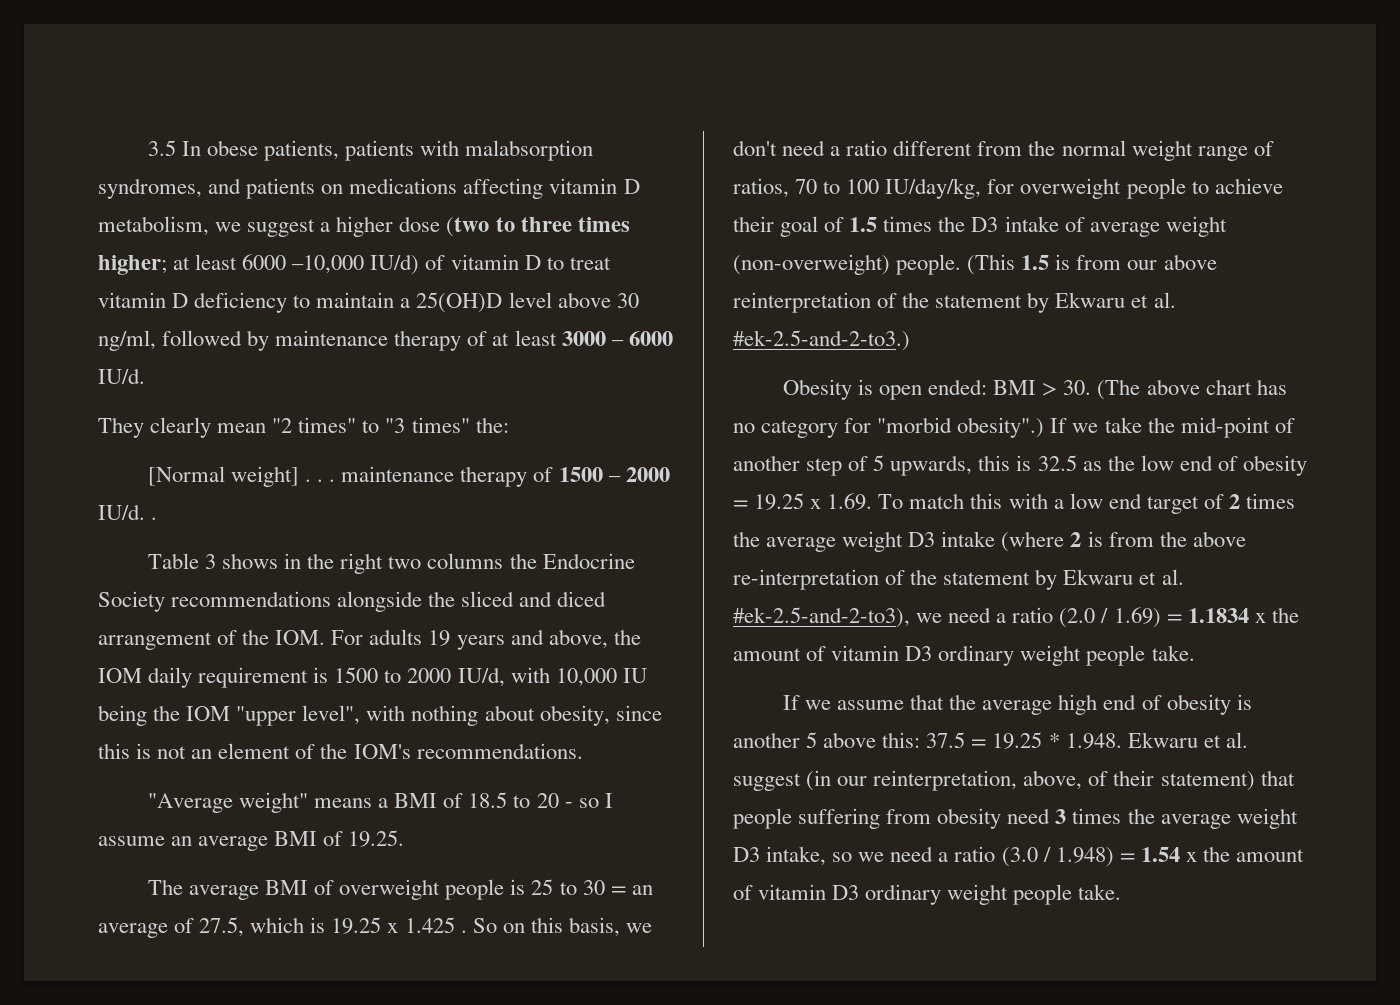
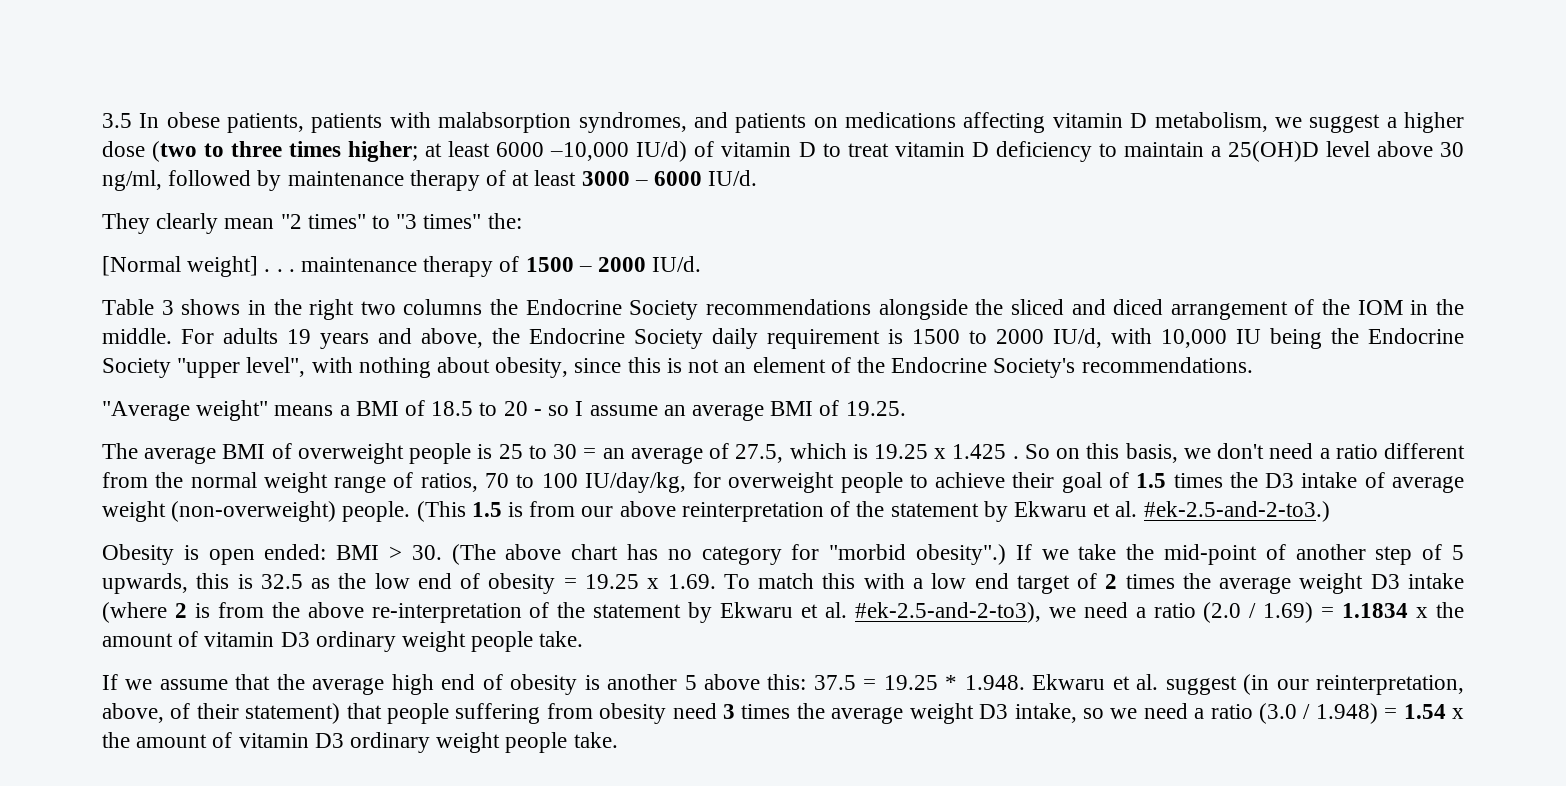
[151,517,158,520] . -> (702, 264) none
[275,630,326,645] IOM. -> [1357,299,1465,315] [102,328,172,344] IOM in the middle.
[98,668,142,683] IOM -> [529,328,703,349] Endocrine Society
[186,706,231,721] IOM -> [1368,328,1464,344] [102,358,171,378] Endocrine Society
[353,744,411,759] IOM's -> [891,357,1076,378] Endocrine Society's

